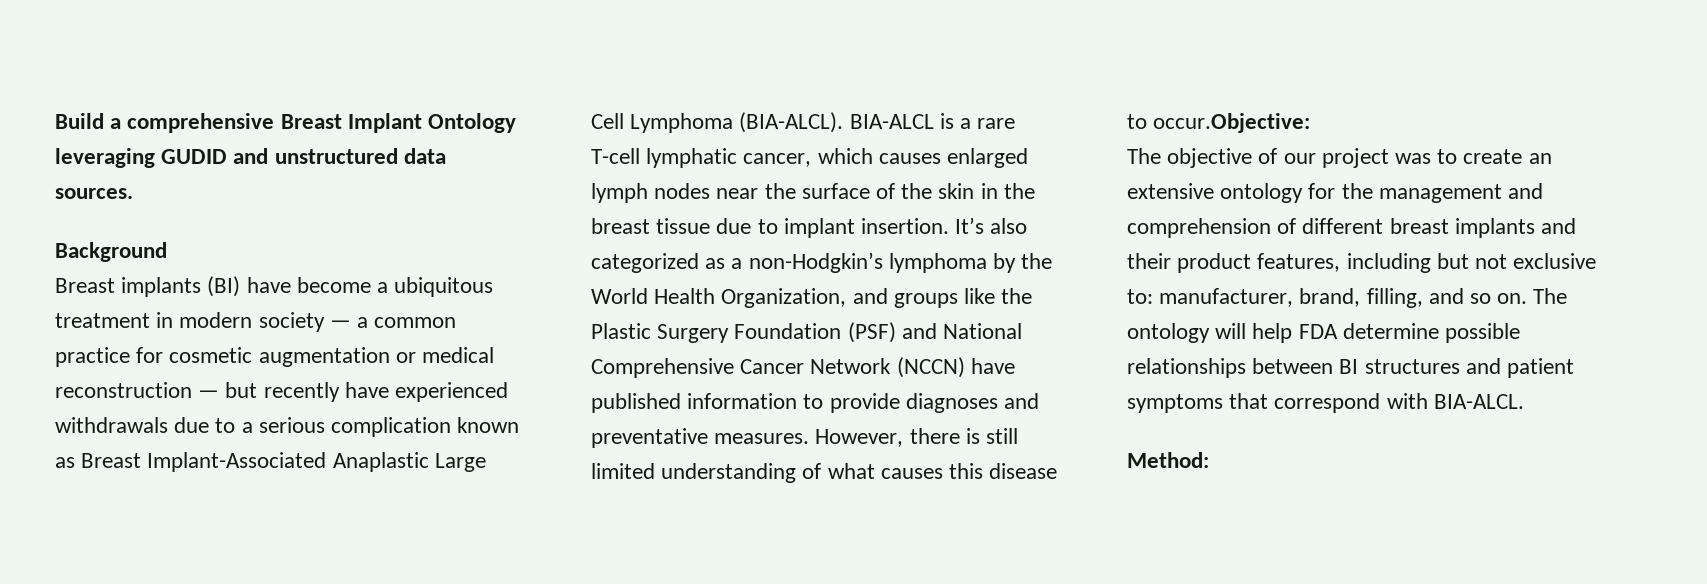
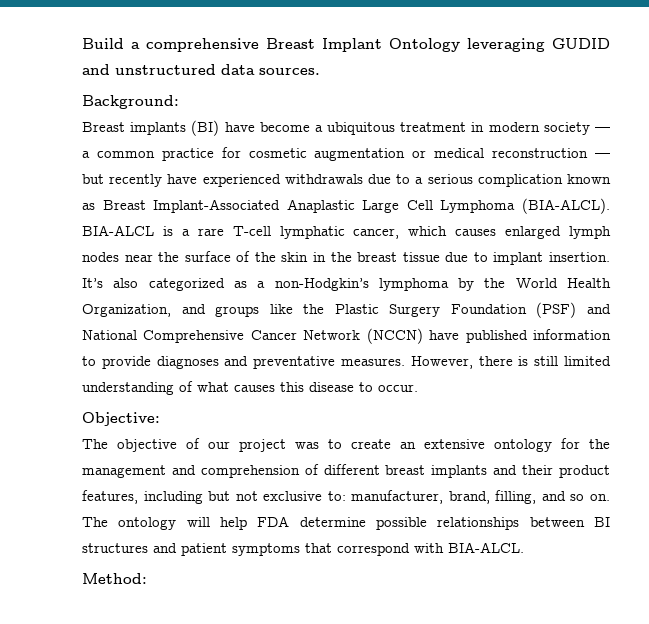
[55,242,167,262] Background -> [82,95,179,109] Background:
[1153,113,1311,133] occur.Objective: -> [378,384,418,392] [82,412,160,426] occur. // Objective:

